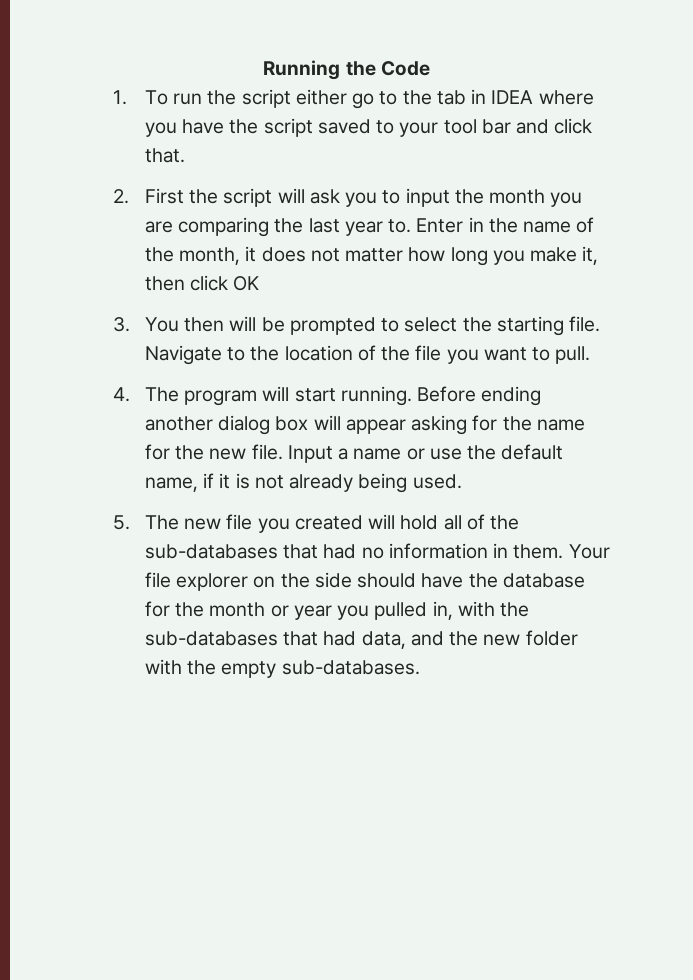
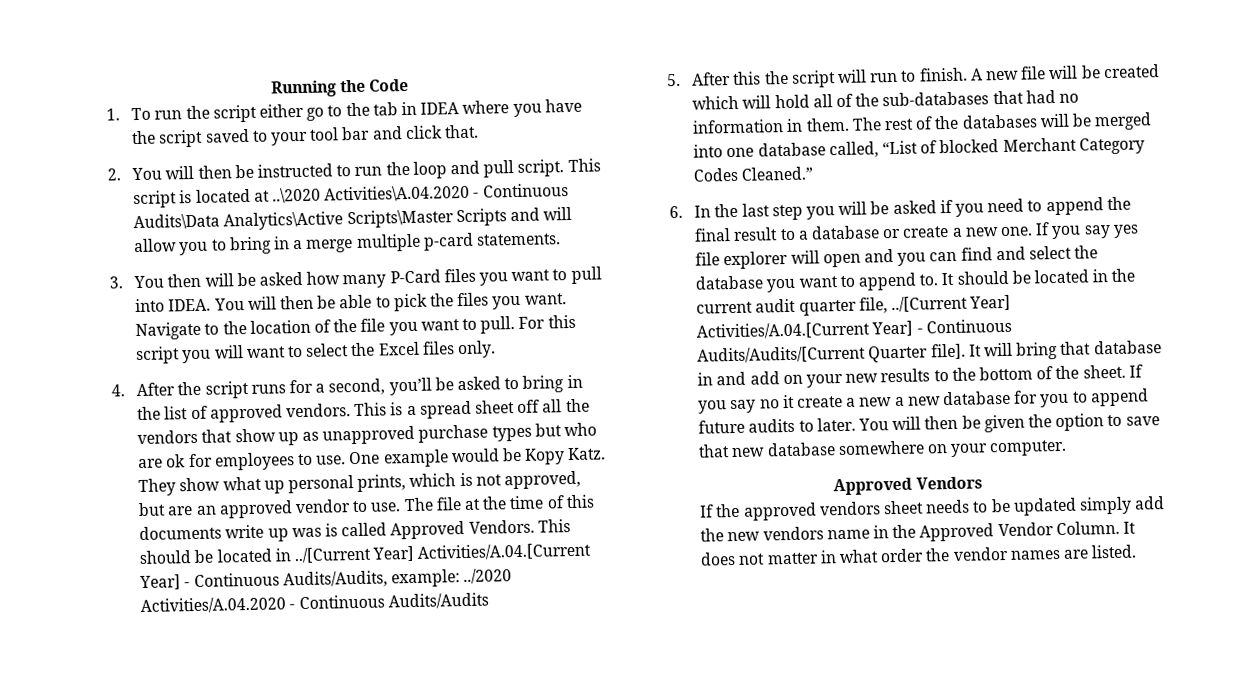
[144,188,583,207] [144,217,595,237] [144,246,599,266] [144,275,260,291] First the script will ask you to input the month you are comparing the last year to. Enter in the name of the month, it does not matter how long you make it, then click OK -> [131,158,601,181] [133,183,569,209] [133,206,573,231] [134,232,561,256] You will then be instructed to run the loop and pull script. This script is located at ..\2020 Activities\A.04.2020 - Continuous Audits\Data Analytics\Active Scripts\Master Scripts and will allow you to bring in a merge multiple p-card statements.
[289,316,601,336] prompted to select the starting file. -> [259,266,602,289] [135,292,567,313] asked how many P-Card files you want to pull into IDEA. You will then be able to pick the files you want.
[113,386,542,406] [144,415,585,435] [144,444,564,463] [144,473,462,493] [113,514,363,533] // 4. The program will start running. Before ending another dialog box will appear asking for the name for the new file. Input a name or use the default name, if it is not already being used. // 5. The new file you created -> [518,314,576,329] [136,340,496,365] [110,374,583,399] [137,398,590,423] [137,422,597,446] [138,447,607,471] [138,470,581,497] [138,494,595,519] [139,519,571,542] [139,542,592,565] [139,568,513,591] [140,592,489,615] [666,64,1160,88] [692,95,740,110] For this script you will want to select the Excel files only. // 4. After the script runs for a second, you’ll be asked to bring in the list of approved vendors. This is a spread sheet off all the vendors that show up as unapproved purchase types but who are ok for employees to use. One example would be Kopy Katz. They show what up personal prints, which is not approved, but are an approved vendor to use. The file at the time of this documents write up was is called Approved Vendors. This should be located in ../[Current Year] Activities/A.04.[Current Year] - Continuous Audits/Audits, example: ../2020 Activities/A.04.2020 - Continuous Audits/Audits // 5. After this the script will run to finish. A new file will be created which
[568,544,610,559] [144,572,585,591] [144,601,530,620] [144,630,578,649] [144,659,420,678] Your file explorer on the side should have the database for the month or year you pulled in, with the sub-databases that had data, and the new folder with the empty sub-databases. -> [851,112,1153,131] [693,137,1145,159] [693,166,815,182] [668,196,1131,221] [694,222,1139,242] [695,245,1099,270] [695,268,1136,293] [696,294,1012,316] [696,318,1012,340] [697,340,1162,364] [697,364,1143,388] [698,388,1149,414] [698,413,1160,434] [698,439,1068,458] [833,476,983,496] [700,496,1166,521] [700,520,1136,542] [700,544,1138,566] The rest of the databases will be merged into one database called, “List of blocked Merchant Category Codes Cleaned.” // 6. In the last step you will be asked if you need to append the final result to a database or create a new one. If you say yes file explorer will open and you can find and select the database you want to append to. It should be located in the current audit quarter file, ../[Current Year] Activities/A.04.[Current Year] - Continuous Audits/Audits/[Current Quarter file]. It will bring that database in and add on your new results to the bottom of the sheet. If you say no it create a new a new database for you to append future audits to later. You will then be given the option to save that new database somewhere on your computer. // Approved Vendors // If the approved vendors sheet needs to be updated simply add the new vendors name in the Approved Vendor Column. It does not matter in what order the vendor names are listed.

